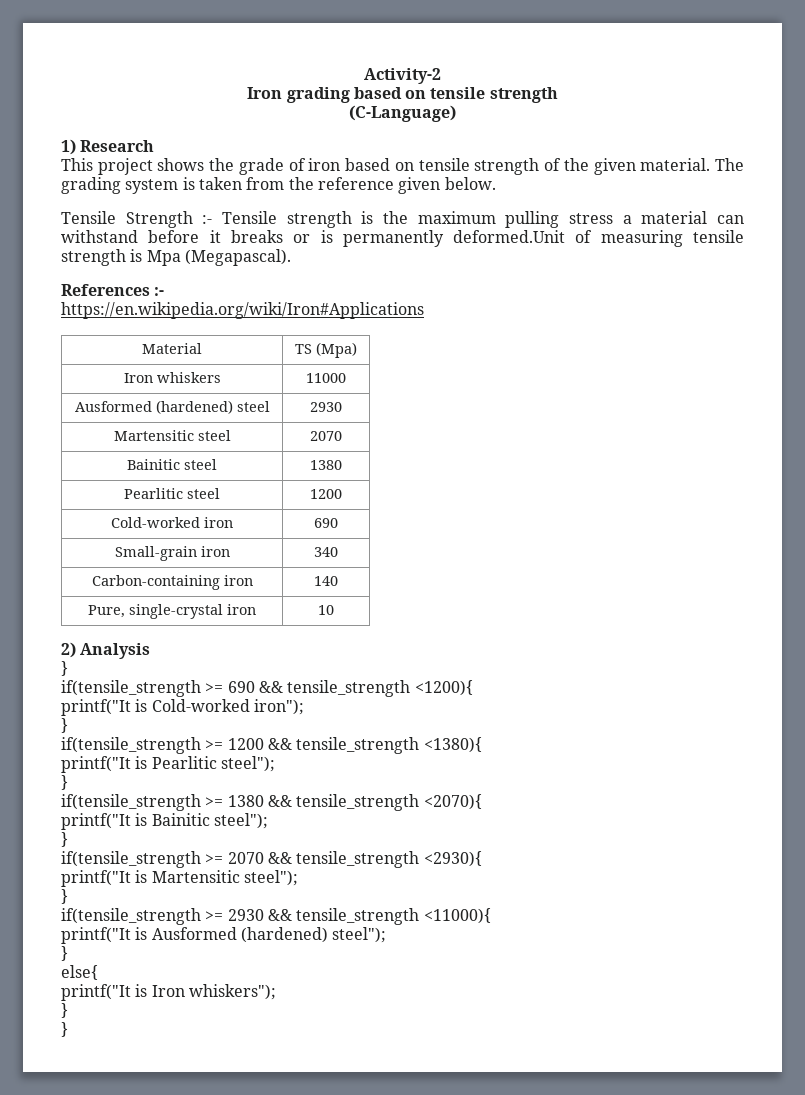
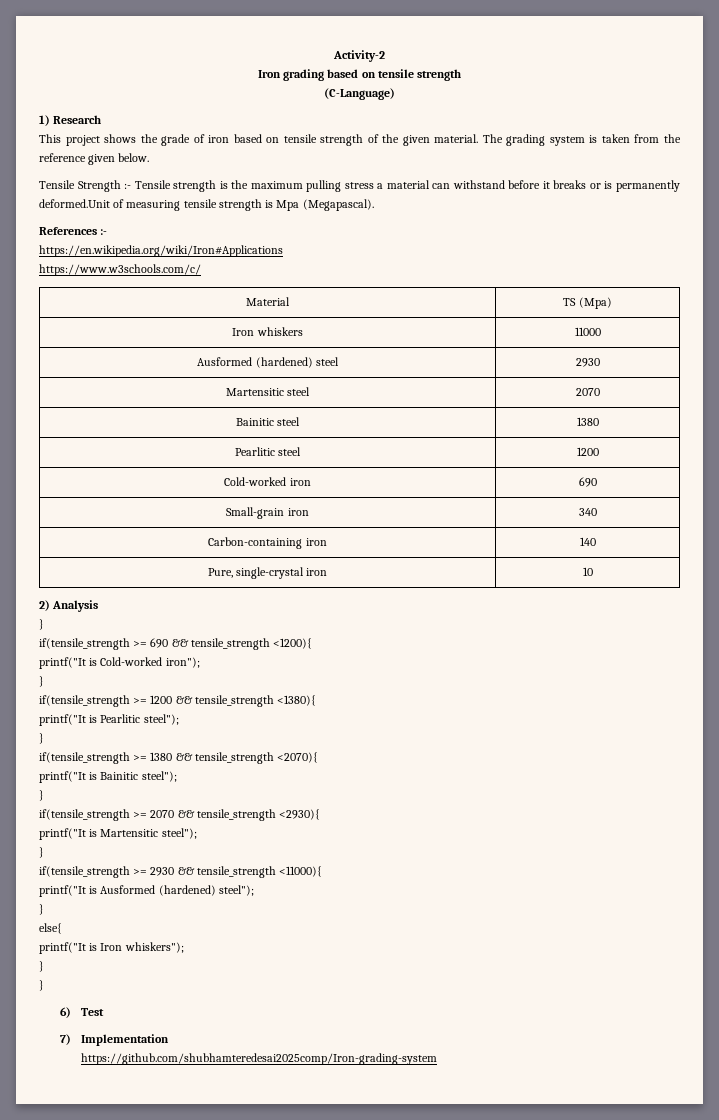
(424, 310) none -> [39,264,201,276] // https://www.w3schools.com/c/
(68, 1029) none -> [60,1007,105,1018] [60,1034,170,1046] [81,1053,438,1065] // 6) Test // 7) Implementation // https://github.com/shubhamteredesai2025comp/Iron-grading-system

